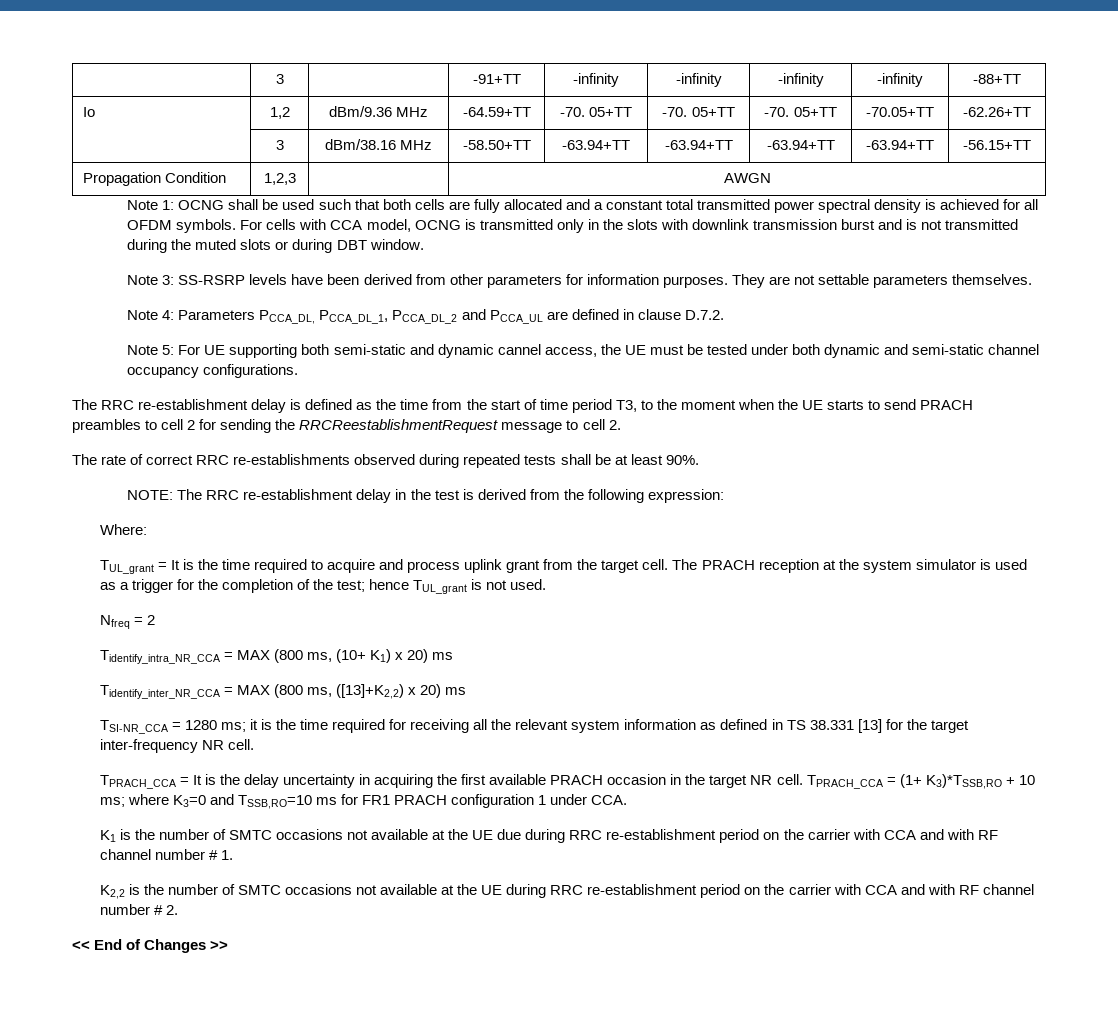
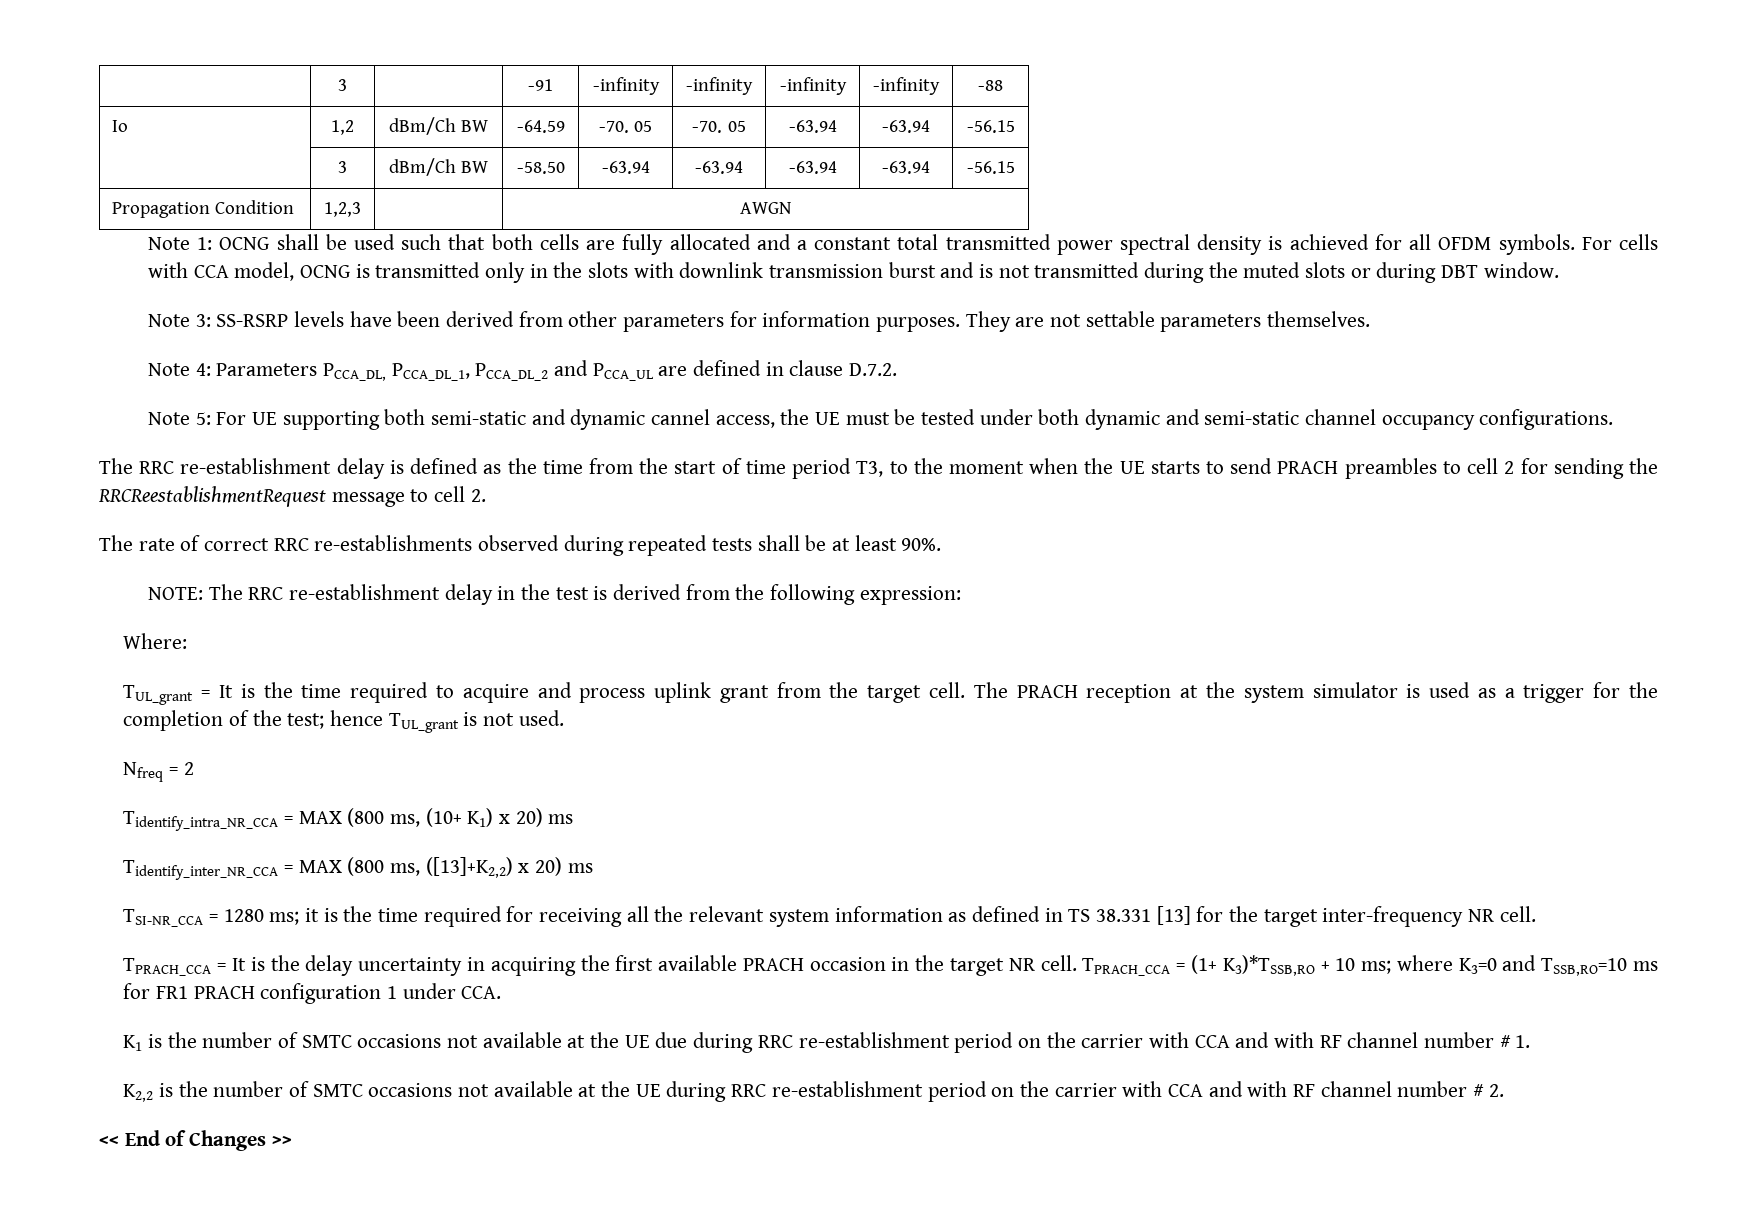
[472,74,521,84] -91+TT -> [528,79,553,91] -91
[973,74,1021,84] -88+TT -> [978,80,1003,91] -88
[328,106,429,117] [462,107,531,117] [559,107,633,117] [662,107,735,117] [764,107,837,117] [866,107,934,117] [963,107,1031,117] [275,140,284,150] [324,139,433,150] [462,140,531,150] [562,140,630,150] [664,140,733,150] [766,140,835,150] [866,140,934,150] [963,140,1031,150] dBm/9.36 MHz | -64.59+TT | -70. 05+TT | -70. 05+TT | -70. 05+TT | -70.05+TT | -62.26+TT // | 3 | dBm/38.16 MHz | -58.50+TT | -63.94+TT | -63.94+TT | -63.94+TT | -63.94+TT | -56.15+TT -> [388,117,489,135] [516,120,565,133] [598,121,653,133] [692,121,746,133] [788,120,837,133] [882,120,930,133] [966,120,1015,133] [338,161,347,173] [388,158,489,176] [516,162,565,174] [601,161,650,174] [695,161,743,174] [788,161,837,174] [882,161,930,174] [966,161,1015,174] dBm/Ch BW | -64.59 | -70. 05 | -70. 05 | -63.94 | -63.94 | -56.15 // | 3 | dBm/Ch BW | -58.50 | -63.94 | -63.94 | -63.94 | -63.94 | -56.15

